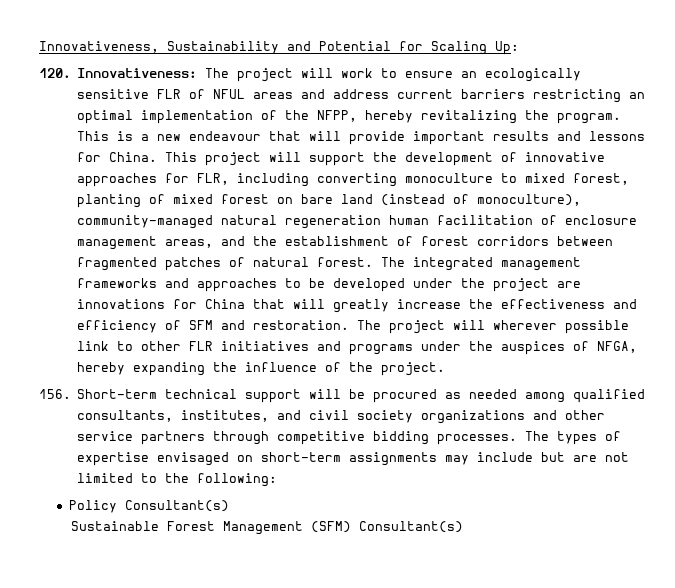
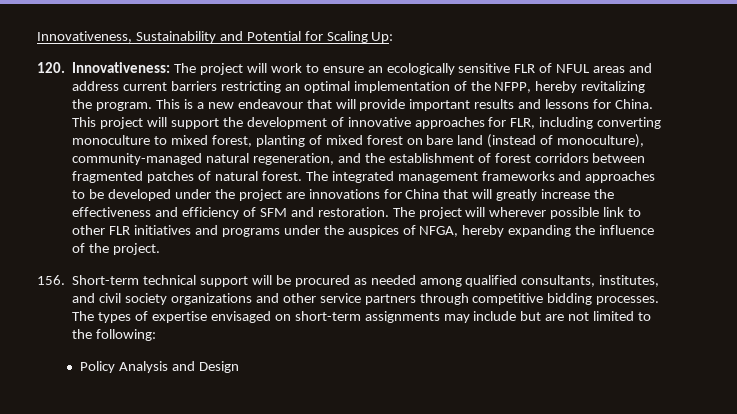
[285,215,638,229] [77,236,214,250] regeneration human facilitation of enclosure management areas, -> [253,153,335,165] regeneration,
[124,500,229,512] [70,521,463,535] Consultant(s) // Sustainable Forest Management (SFM) Consultant(s) -> [119,361,240,373] Analysis and Design

